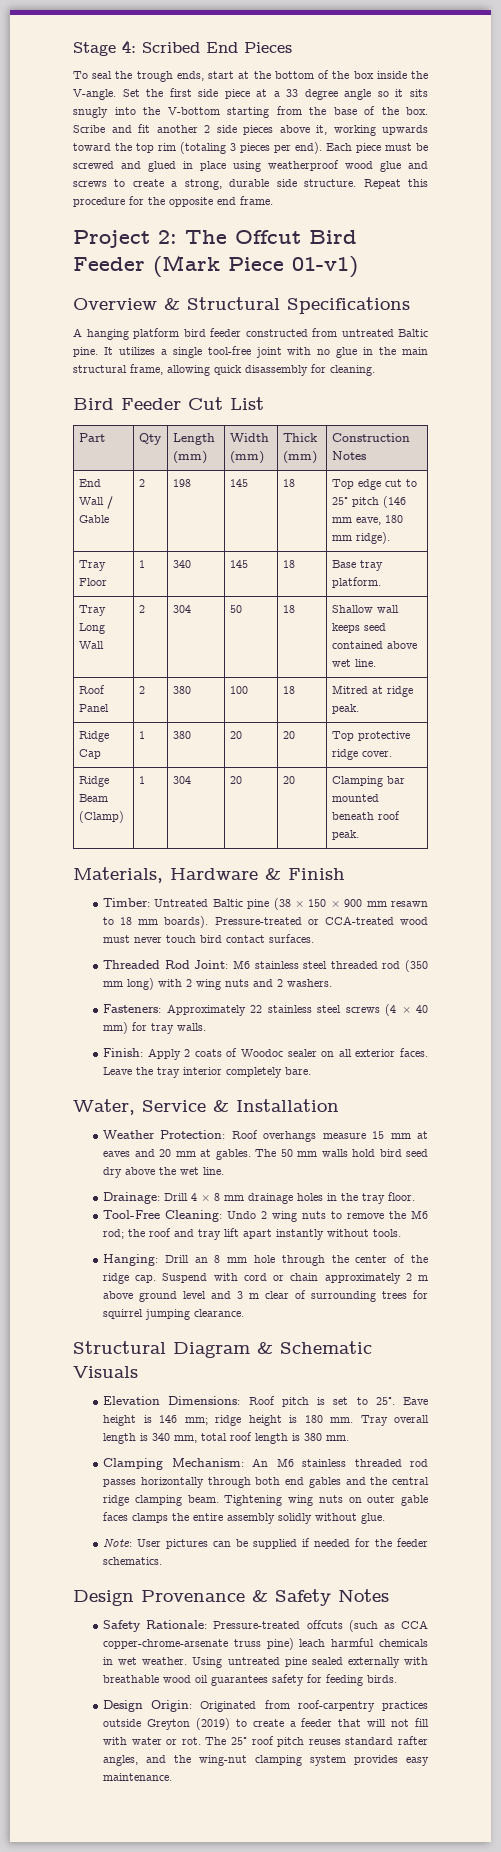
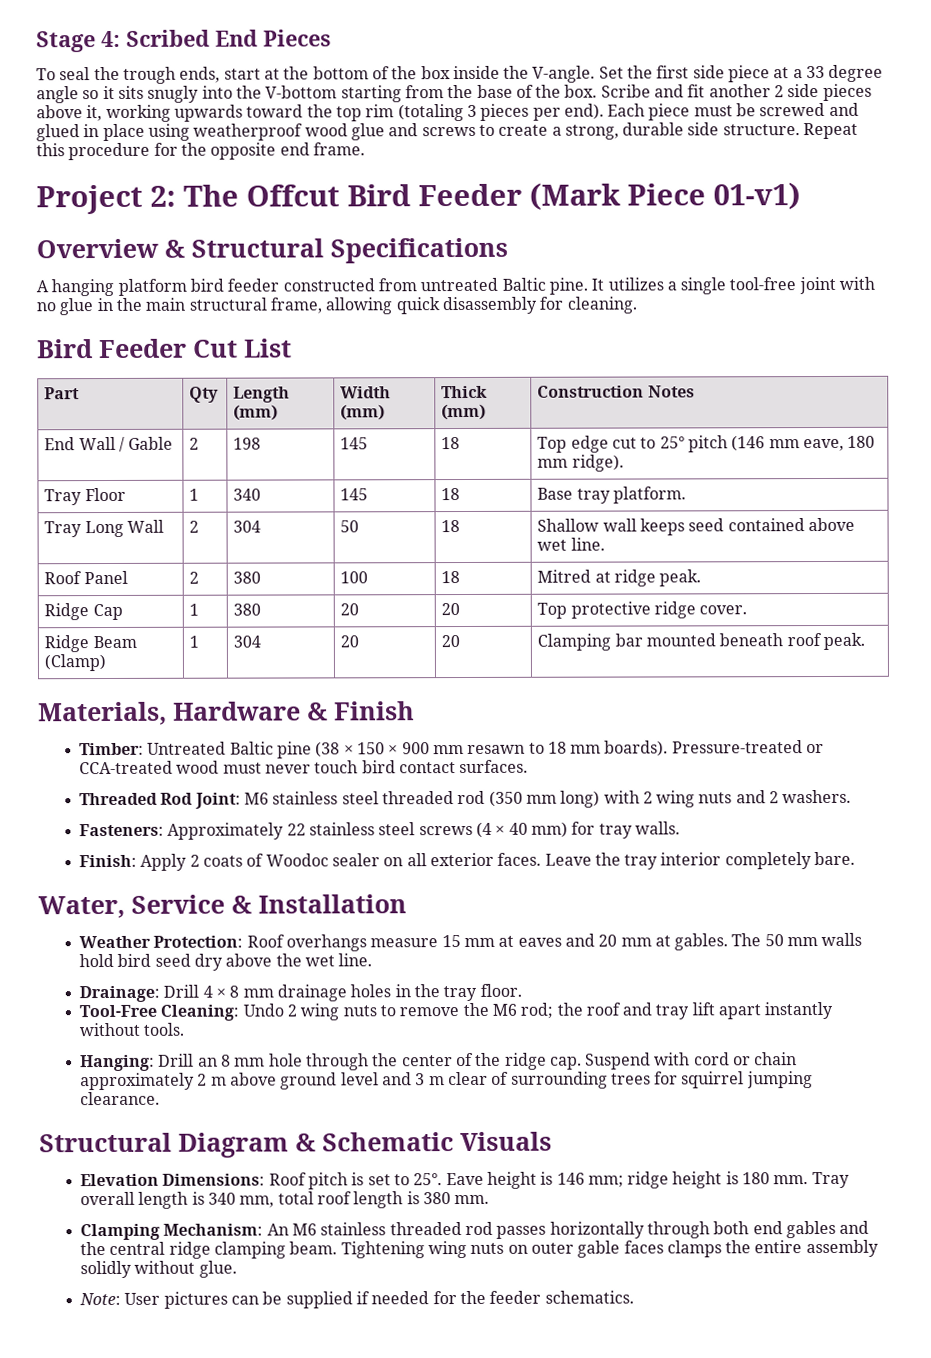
[73,1589,389,1606] [102,1620,428,1632] [102,1638,428,1650] [102,1657,429,1668] [102,1674,397,1686] [102,1700,429,1712] [102,1718,429,1730] [102,1736,428,1747] [102,1755,429,1766] [102,1773,172,1781] // Design Provenance & Safety Notes // Safety Rationale: Pressure-treated offcuts (such as CCA copper-chrome-arsenate truss pine) leach harmful chemicals in wet weather. Using untreated pine sealed externally with breathable wood oil guarantees safety for feeding birds. // Design Origin: Originated from roof-carpentry practices outside Greyton (2019) to create a feeder that will not fill with water or rot. The 25° roof pitch reuses standard rafter angles, and the wing-nut clamping system provides easy maintenance. -> (634, 1297) none

